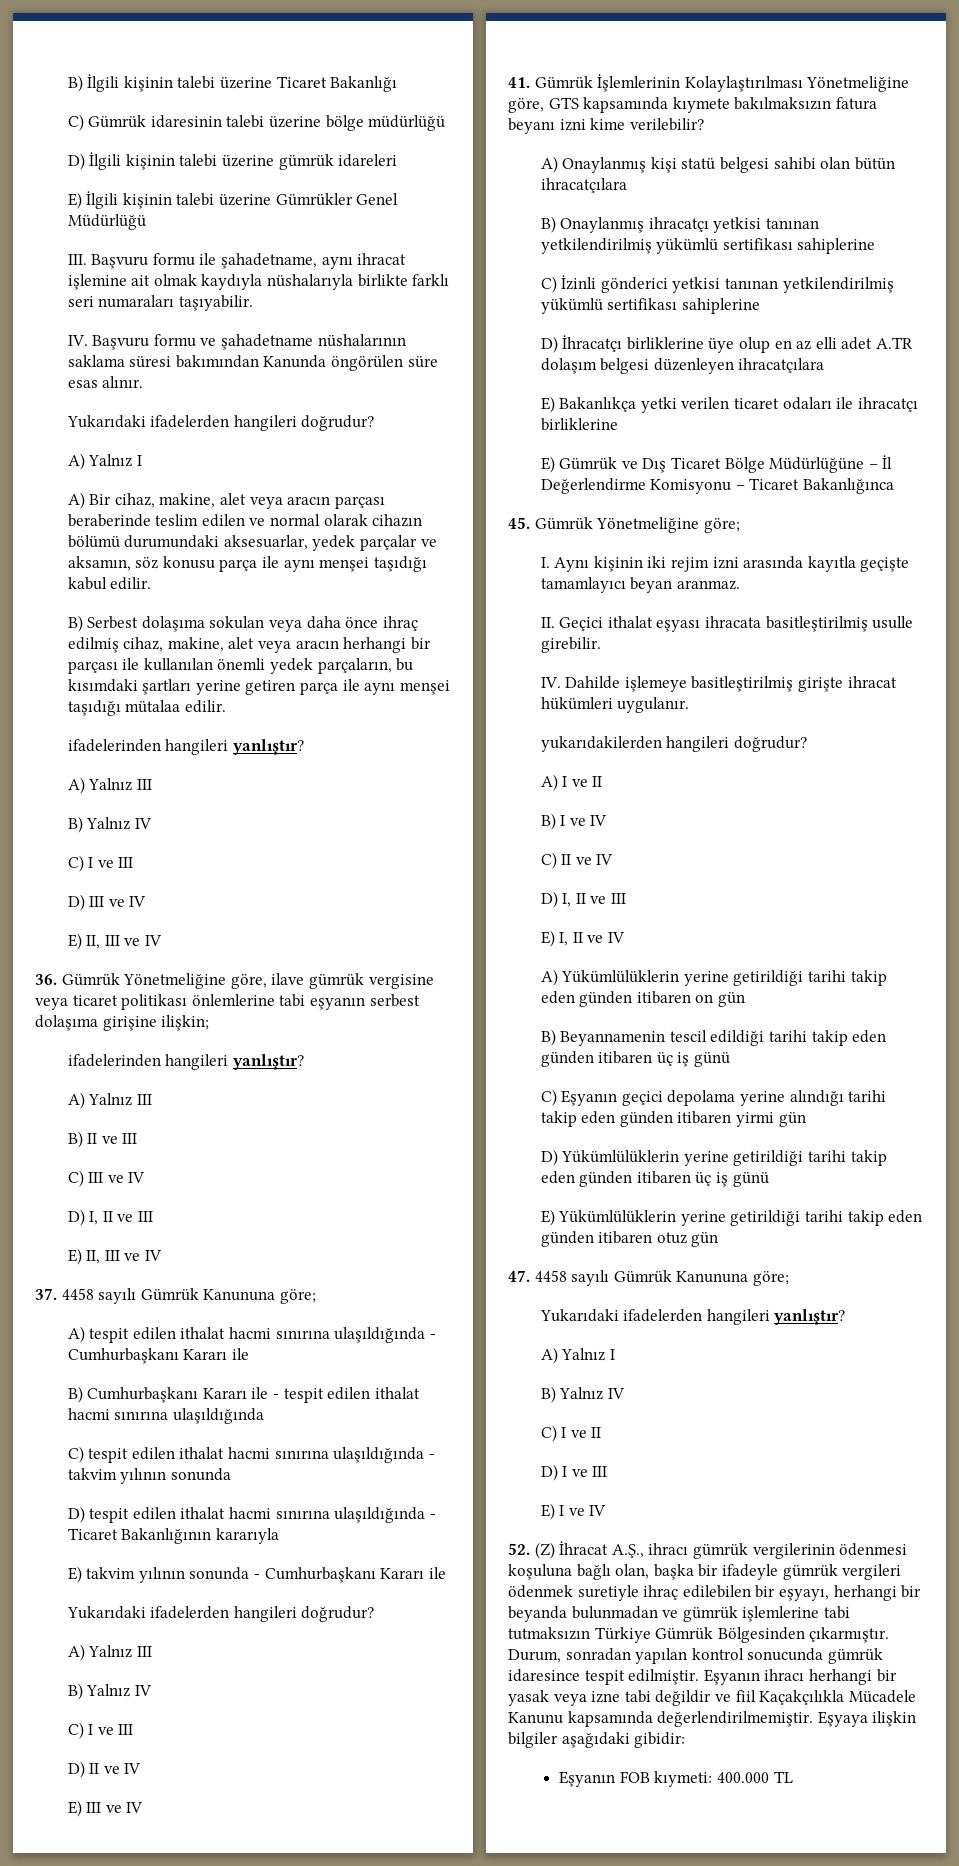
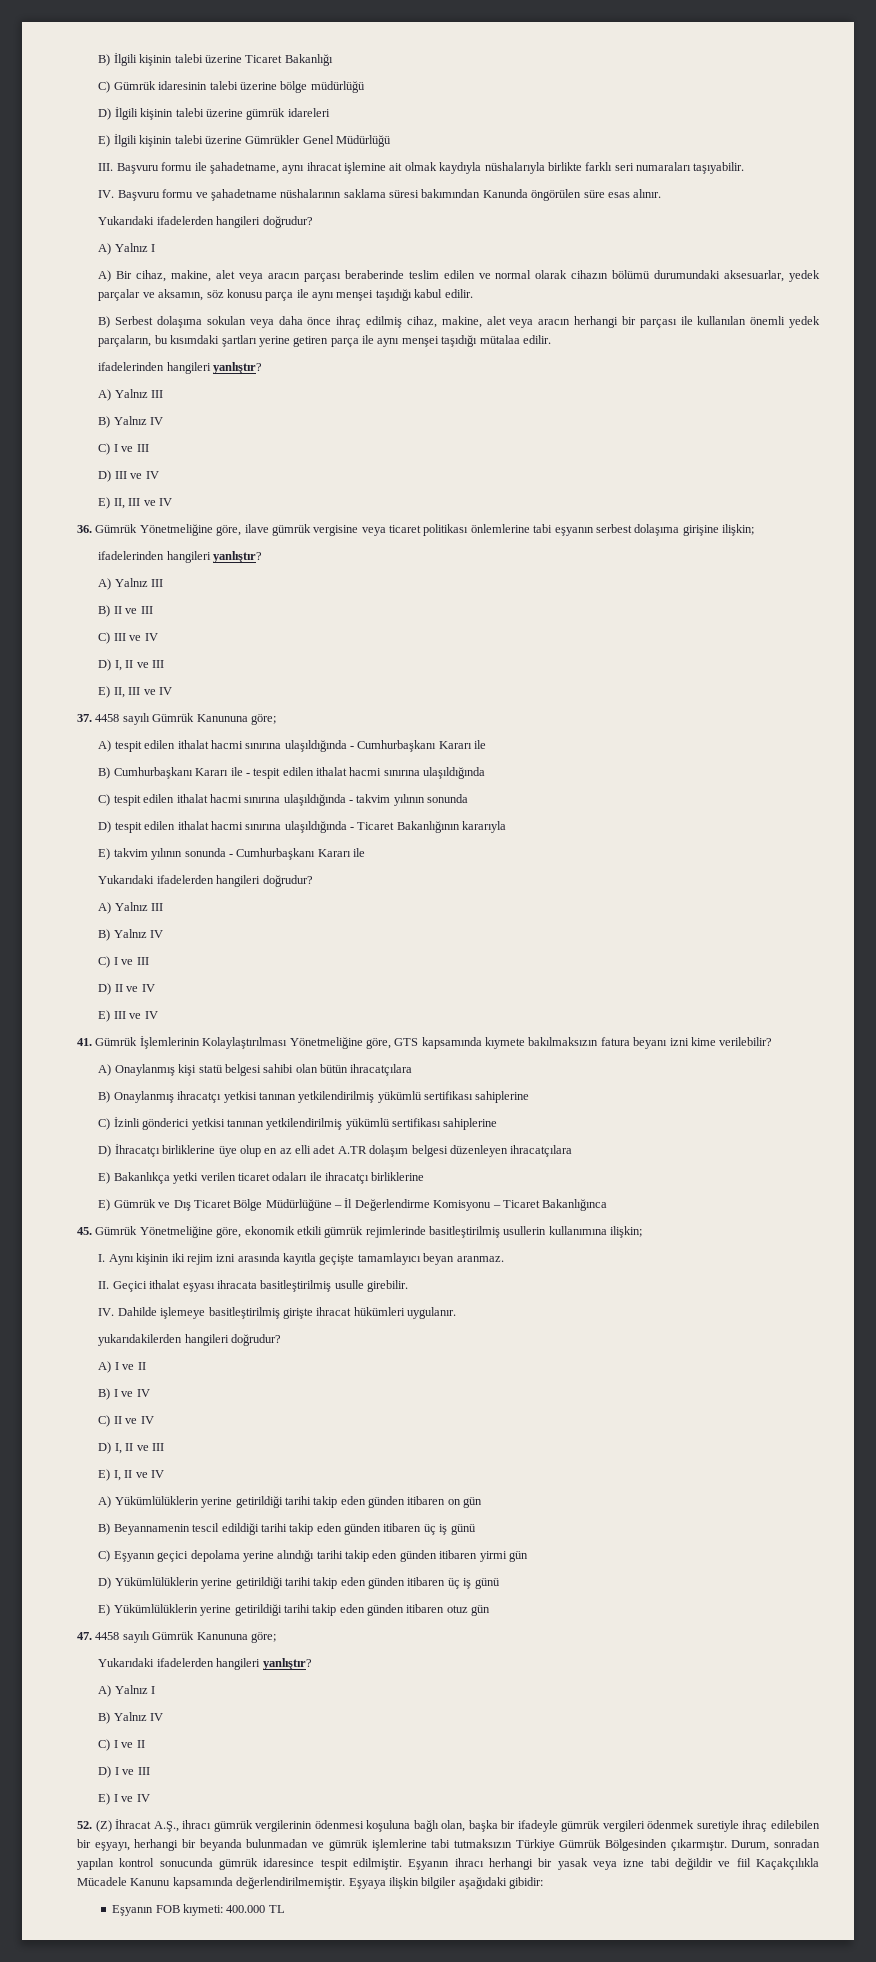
[703,518,740,533] göre; -> [216,1226,643,1238] göre, ekonomik etkili gümrük rejimlerinde basitleştirilmiş usullerin kullanımına ilişkin;

